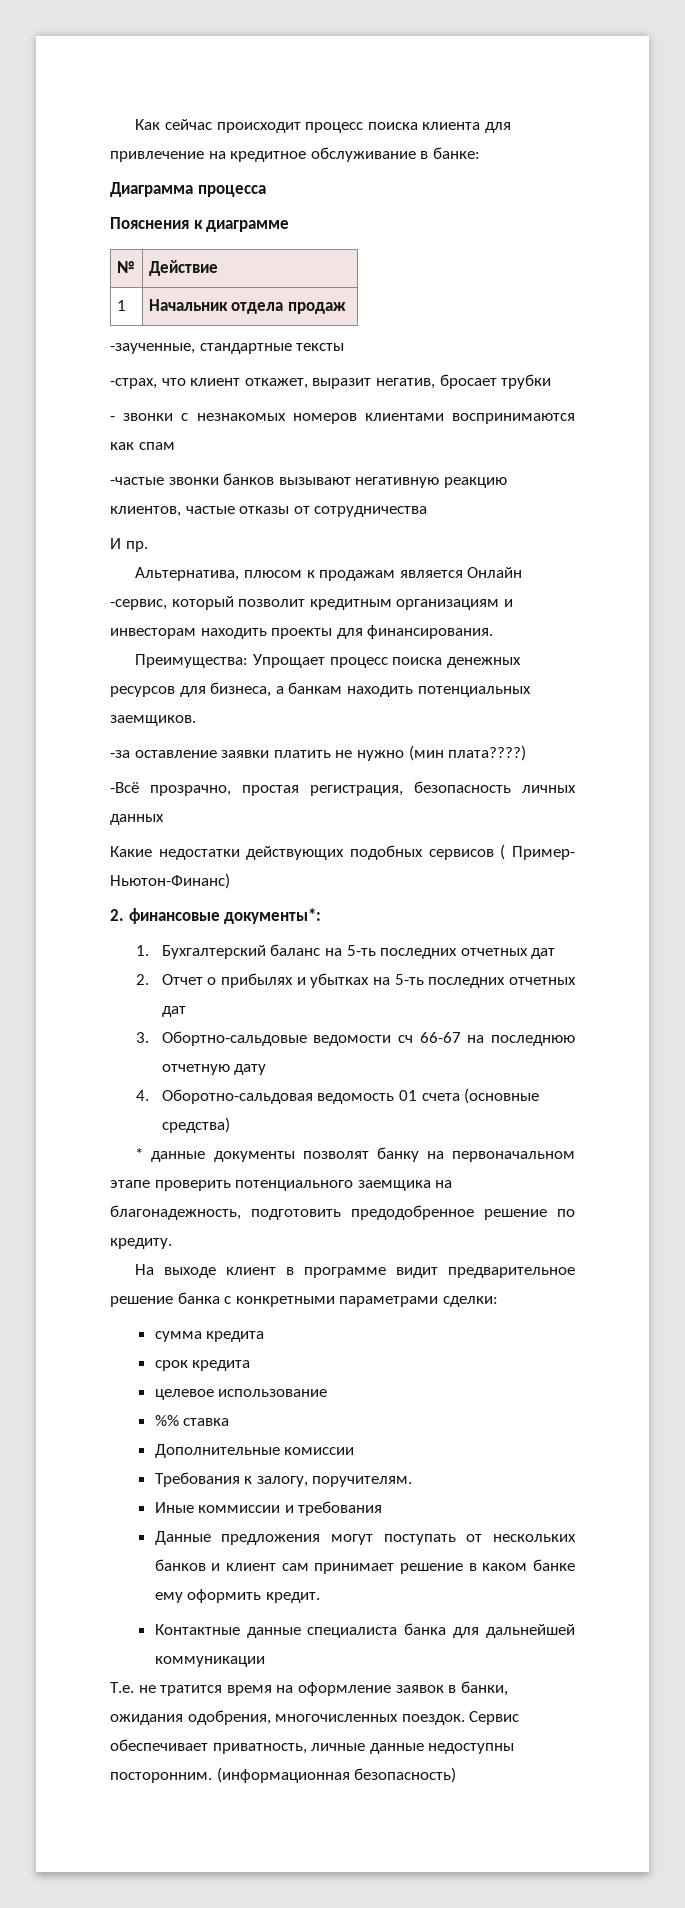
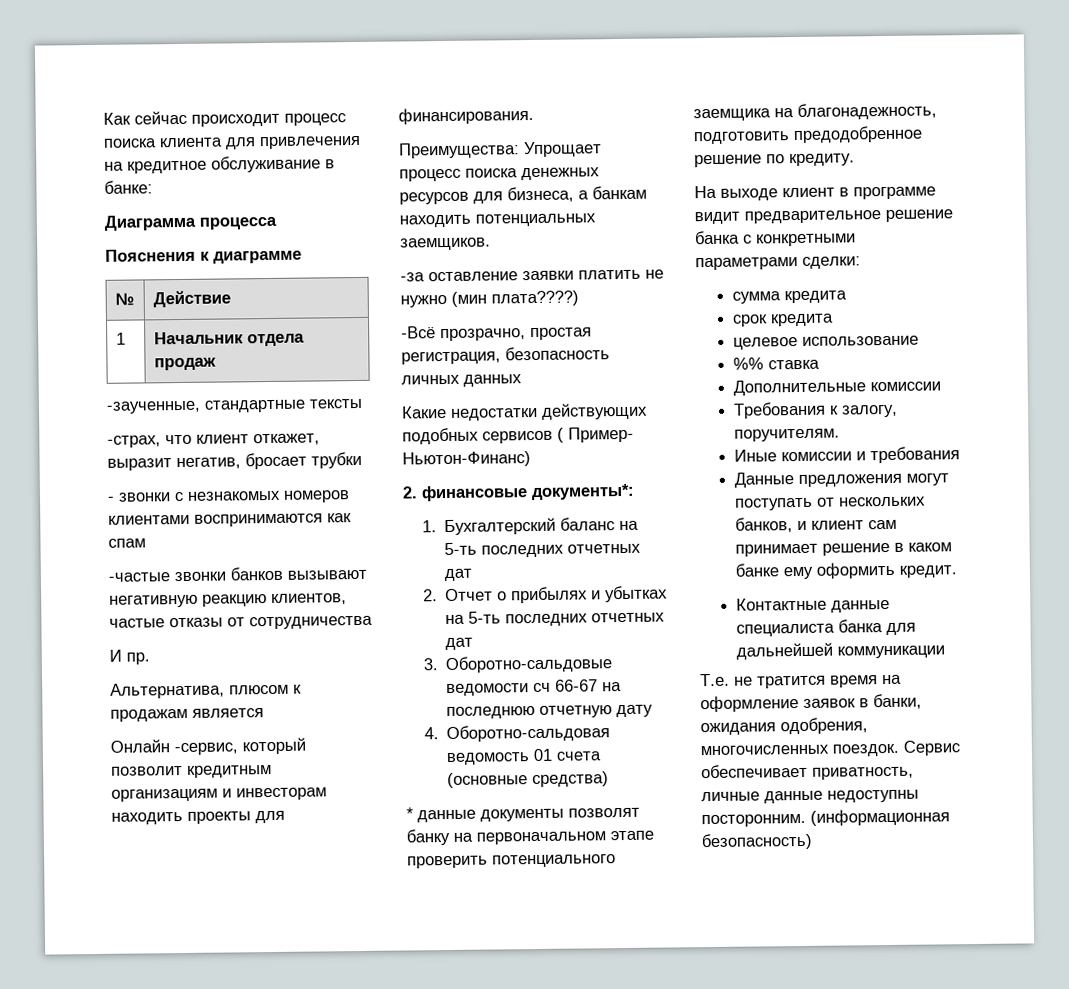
[110,151,204,162] привлечение -> [259,135,361,150] привлечения
(463, 574) none -> (264, 713) //
[161,1031,307,1046] Обортно-сальдовые -> [444,655,613,674] Оборотно-сальдовые
[198,1505,281,1513] коммиссии -> [780,451,852,462] комиссии
[154,1559,206,1571] банков -> [734,517,793,533] банков,

